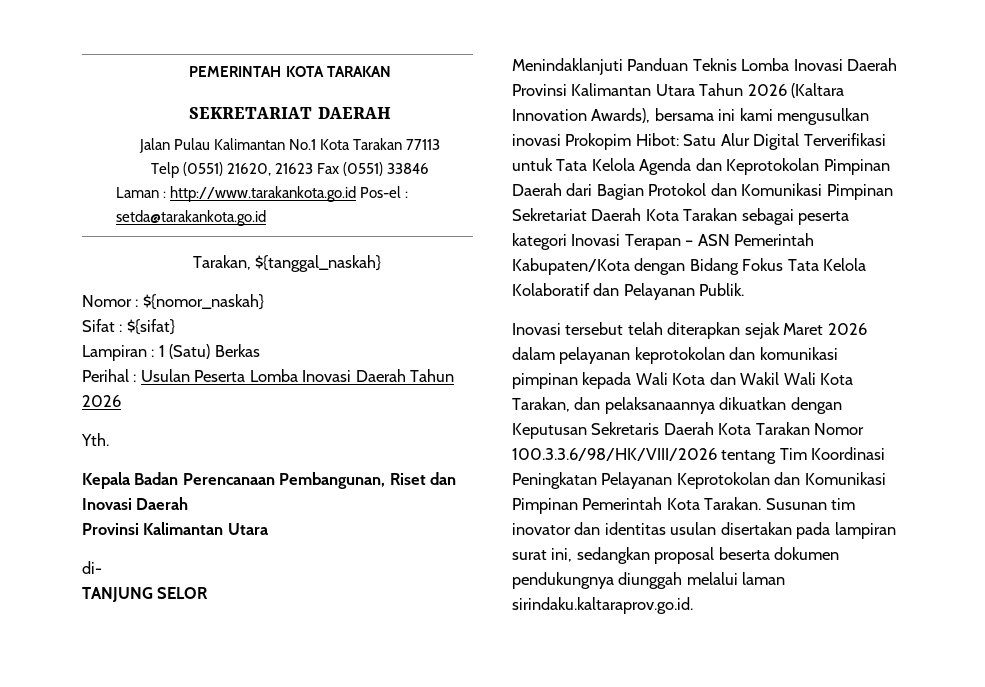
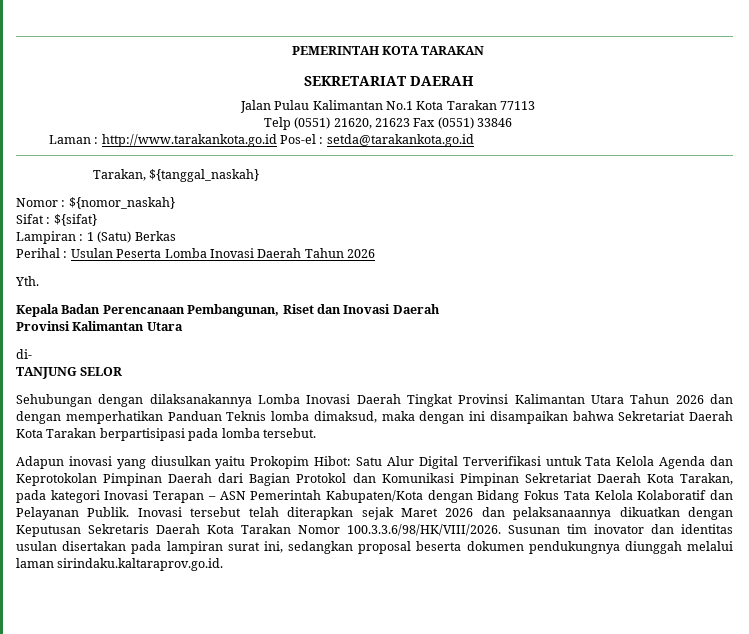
[512,58,898,75] Menindaklanjuti Panduan Teknis Lomba Inovasi Daerah -> [16,394,453,407] Sehubungan dengan dilaksanakannya Lomba Inovasi Daerah Tingkat
[791,83,845,98] [512,108,870,125] [512,134,561,146] (Kaltara Innovation Awards), bersama ini kami mengusulkan inovasi -> [710,394,733,404] [16,411,733,424] [16,428,316,441] [16,456,246,469] dan dengan memperhatikan Panduan Teknis lomba dimaksud, maka dengan ini disampaikan bahwa Sekretariat Daerah Kota Tarakan berpartisipasi pada lomba tersebut. // Adapun inovasi yang diusulkan yaitu
[683,208,850,225] Tarakan sebagai peserta -> [680,473,734,485] [16,490,46,503] Tarakan, pada
(745, 289) // -> (130, 512) none
[512,347,838,364] [512,372,854,389] [512,397,570,412] dalam pelayanan keprotokolan dan komunikasi pimpinan kepada Wali Kota dan Wakil Wali Kota Tarakan, -> (474, 512) none
[512,447,886,464] [512,472,886,489] [512,497,762,514] 100.3.3.6/98/HK/VIII/2026 tentang Tim Koordinasi Peningkatan Pelayanan Keprotokolan dan Komunikasi Pimpinan Pemerintah Kota Tarakan. -> [347,524,501,536] 100.3.3.6/98/HK/VIII/2026.

